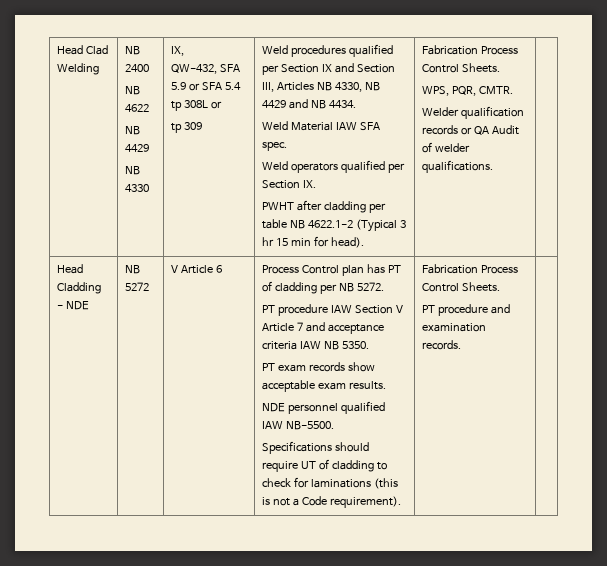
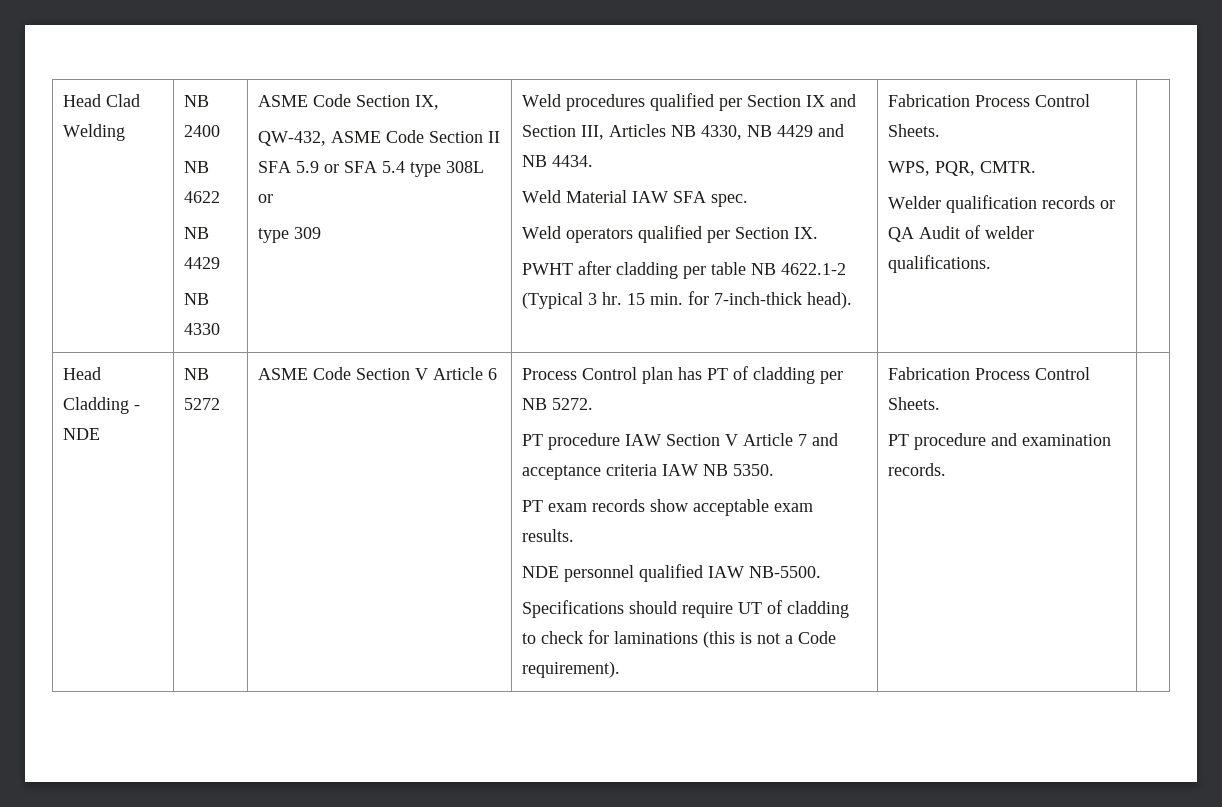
(150, 188) none -> [258,94,411,107] ASME Code Section
(218, 69) none -> [331,130,501,143] ASME Code Section II
[171,101,183,111] tp -> [410,162,442,177] type
[171,123,183,133] tp -> [258,228,290,243] type
[262,236,330,247] hr 15 min for -> [602,291,803,305] hr. 15 min. for 7-inch-thick
(150, 286) none -> [258,367,411,380] ASME Code Section

